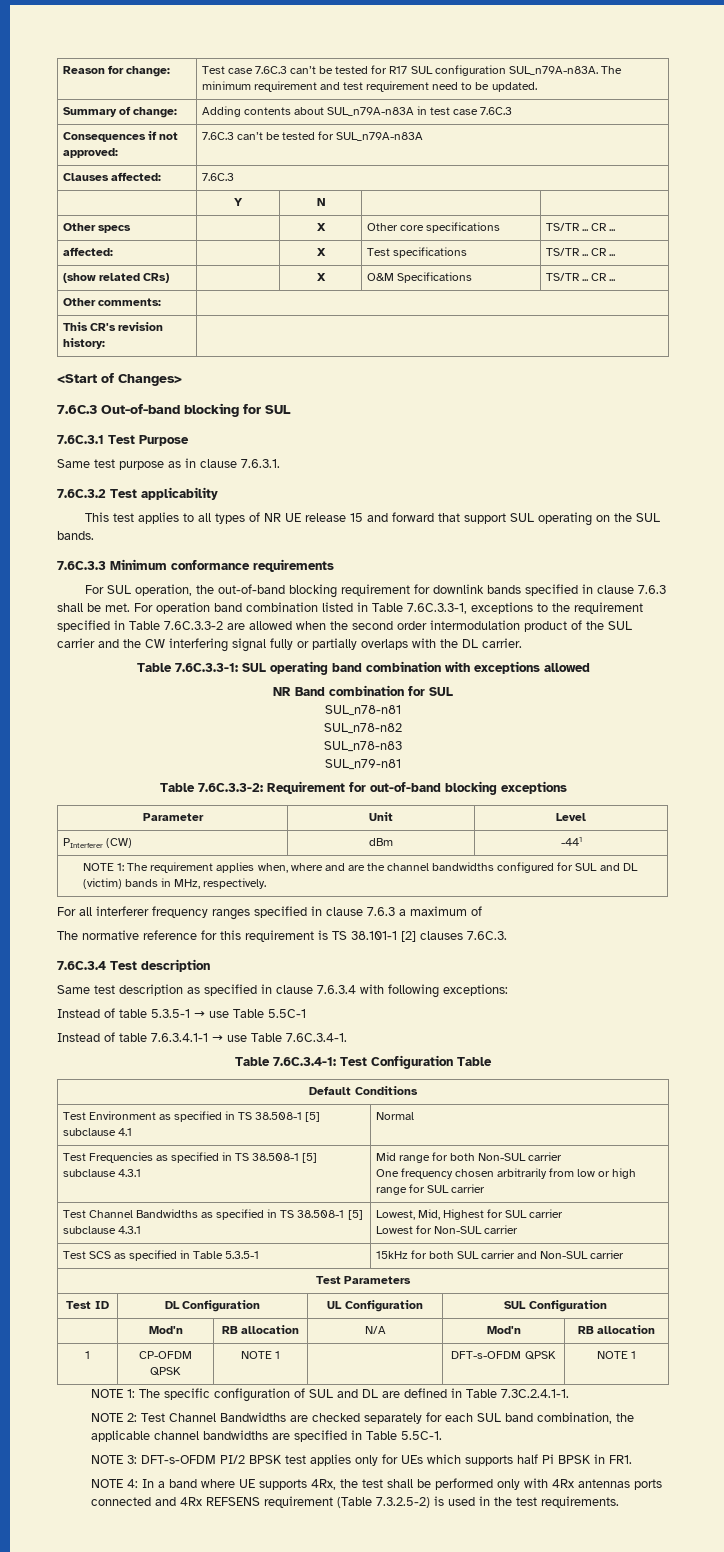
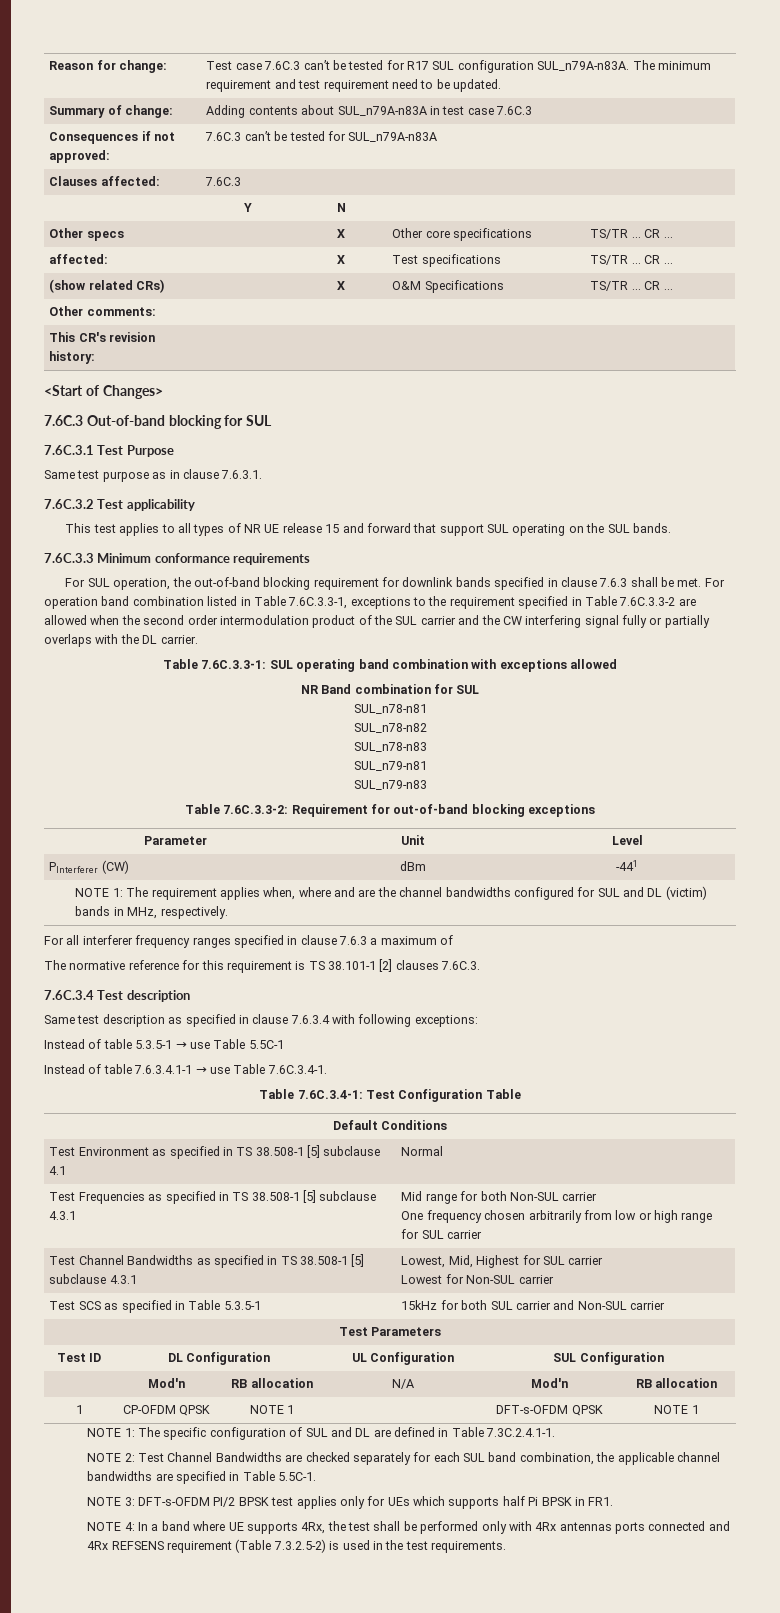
(401, 764) none -> [353,780,427,790] // SUL_n79-n83

